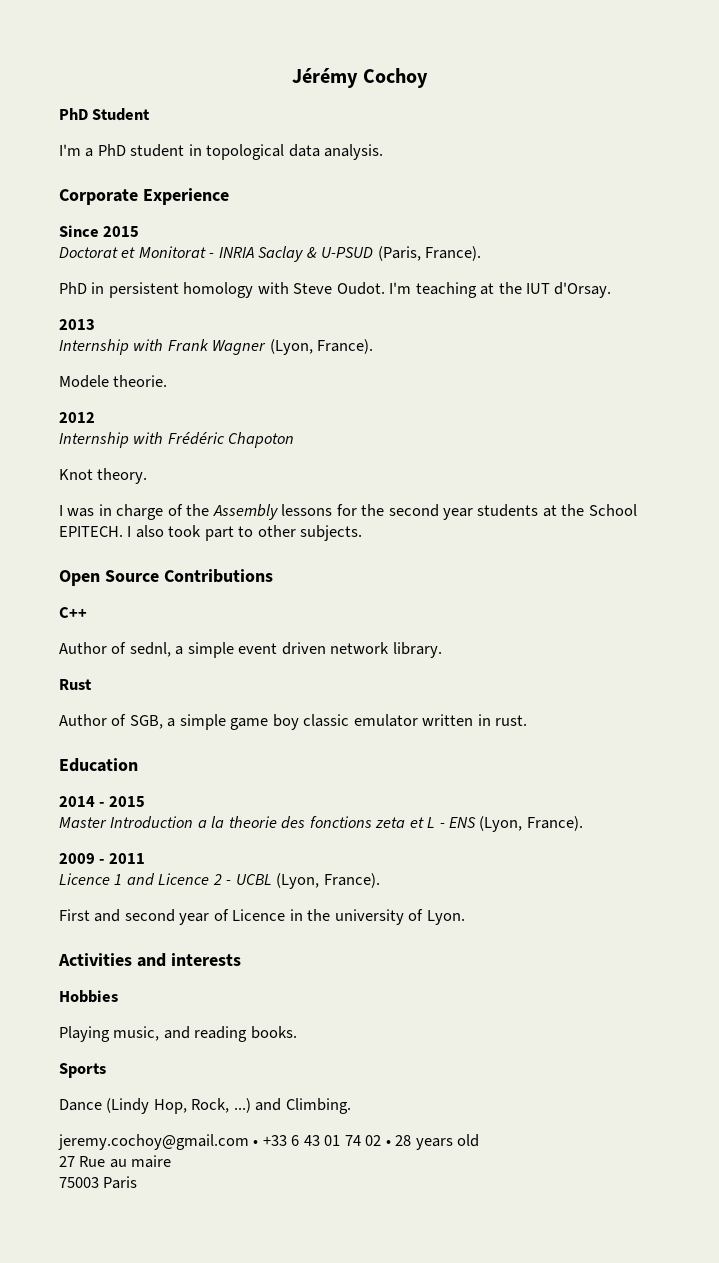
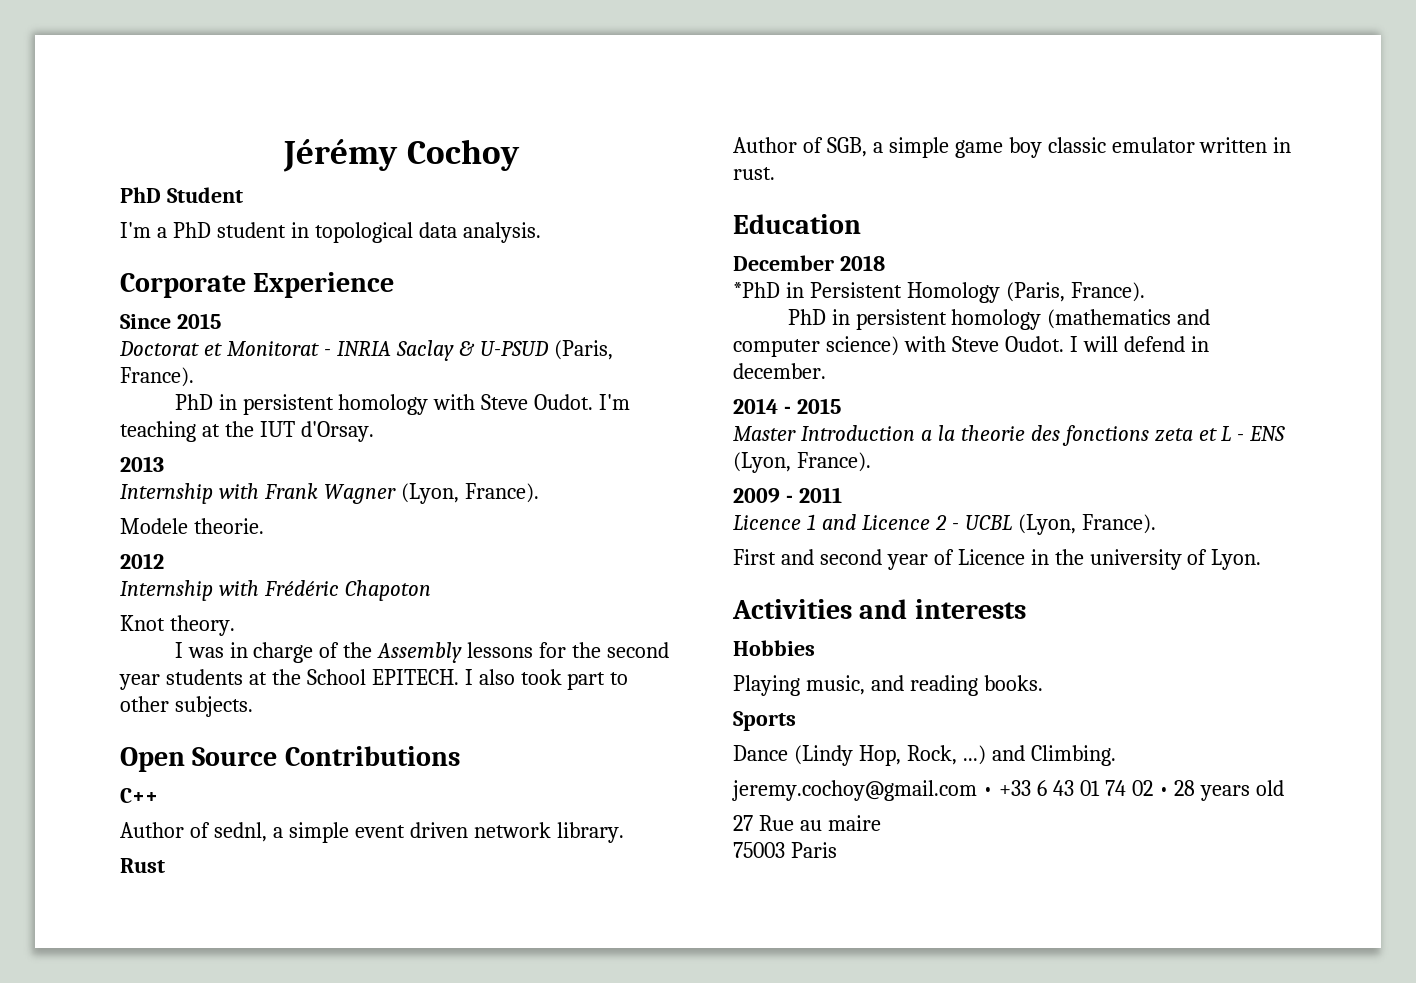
(138, 765) none -> [733,255,885,271] [733,282,1145,303] [787,309,1211,330] [733,336,1209,357] [733,363,826,379] // December 2018 // *PhD in Persistent Homology (Paris, France). // PhD in persistent homology (mathematics and computer science) with Steve Oudot. I will defend in december.

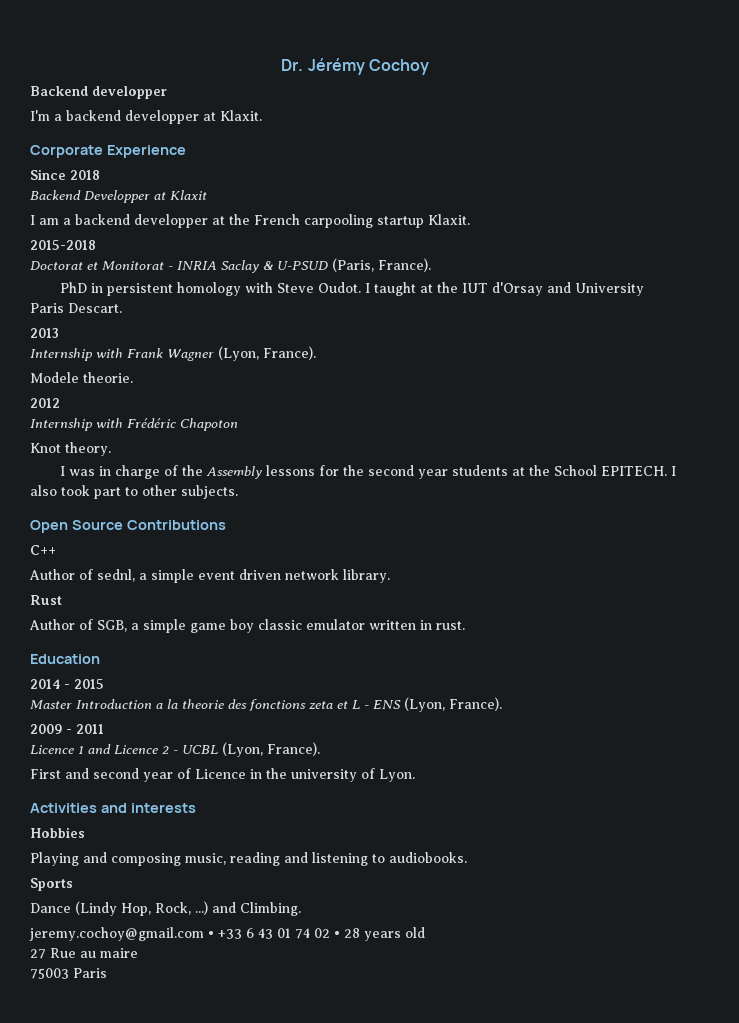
(283, 155) none -> [281,59,304,71] Dr.
[120,187,243,203] PhD Student -> [30,86,167,99] Backend developper
[172,222,541,243] [120,272,395,298] [120,313,221,329] PhD student in topological data analysis. // Corporate Experience // Since 2015 -> [66,110,262,124] [30,145,186,158] [30,169,100,180] [30,190,207,203] [30,214,470,228] [30,240,96,250] backend developper at Klaxit. // Corporate Experience // Since 2018 // Backend Developper at Klaxit // I am a backend developper at the French carpooling startup Klaxit. // 2015-2018
[599,394,631,410] [120,421,196,442] I'm teaching -> [364,282,416,296] I taught
[300,421,374,442] d'Orsay. -> [491,282,644,296] [30,303,122,313] d'Orsay and University Paris Descart.
[733,255,885,271] [733,282,1145,303] [787,309,1211,330] [733,336,1209,357] [733,363,826,379] // December 2018 // *PhD in Persistent Homology (Paris, France). // PhD in persistent homology (mathematics and computer science) with Steve Oudot. I will defend in december. -> (100, 659) none
[805,675,1043,696] music, and reading books. -> [83,852,467,866] and composing music, reading and listening to audiobooks.

